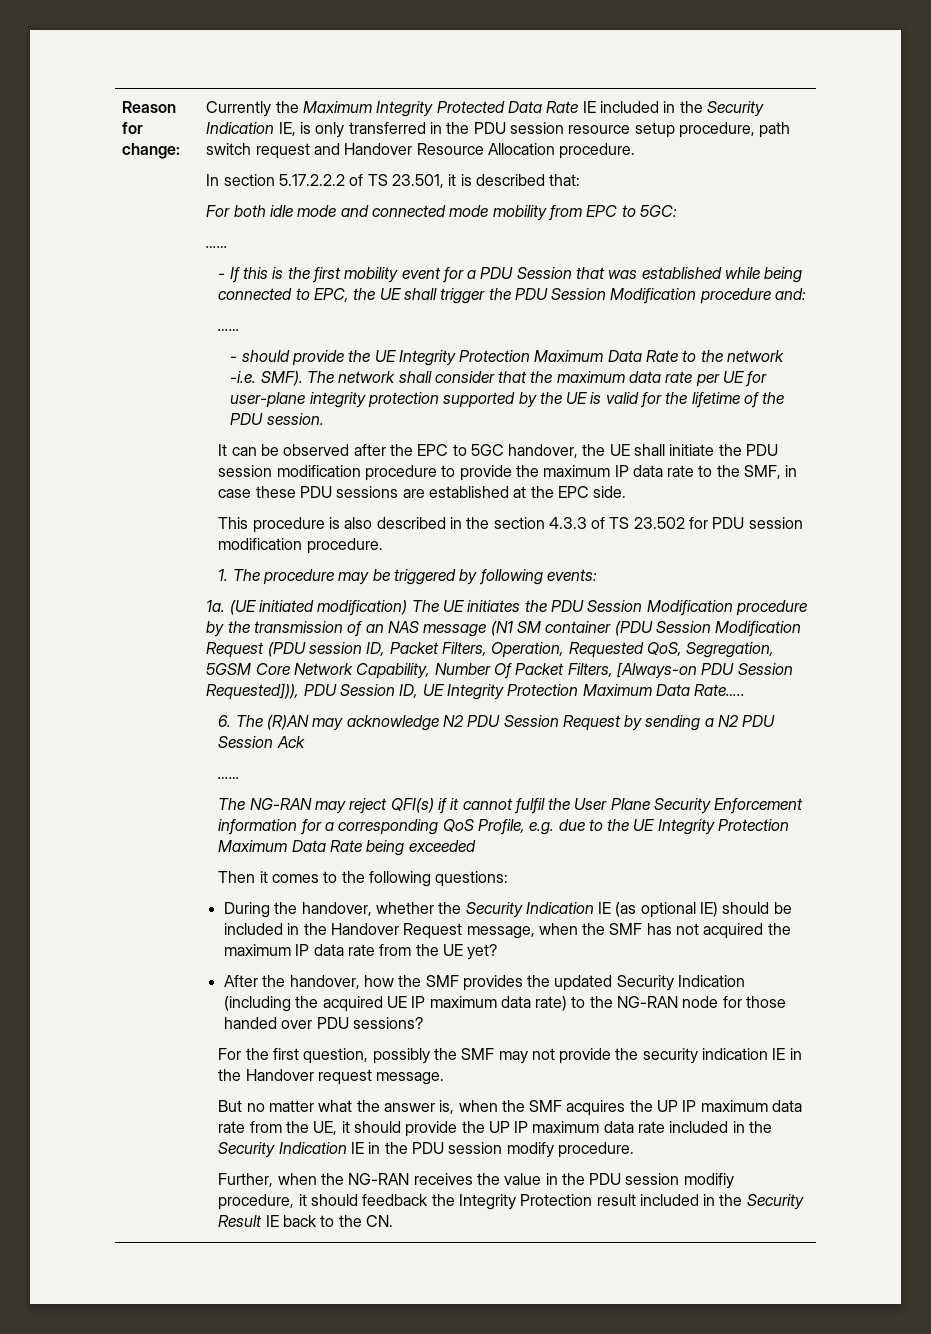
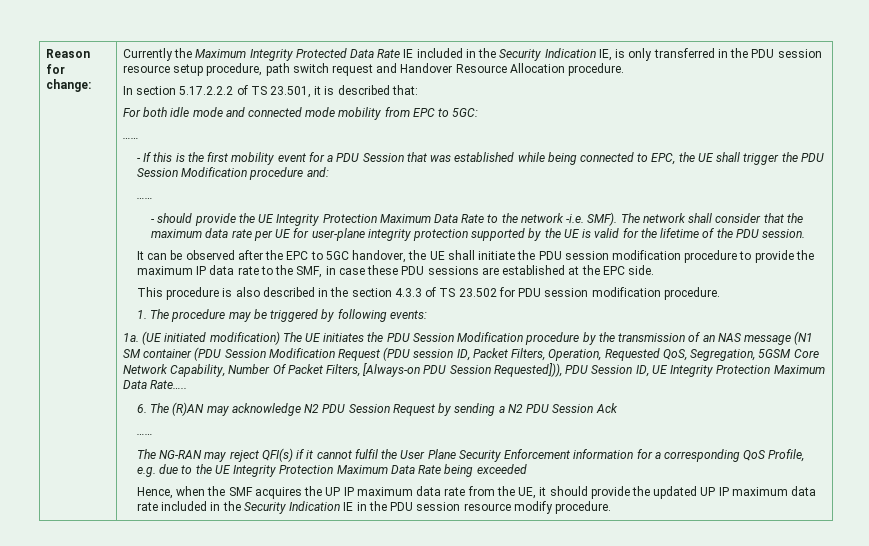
[218,871,509,887] [223,902,792,918] [223,923,791,939] [223,944,498,960] [223,975,746,991] [223,996,787,1012] [223,1017,423,1029] [218,1048,802,1064] [218,1069,445,1085] [218,1100,455,1114] Then it comes to the following questions: // During the handover, whether the Security Indication IE (as optional IE) should be included in the Handover Request message, when the SMF has not acquired the maximum IP data rate from the UE yet? // After the handover, how the SMF provides the updated Security Indication (including the acquired UE IP maximum data rate) to the NG-RAN node for those handed over PDU sessions? // For the first question, possibly the SMF may not provide the security indication IE in the Handover request message. // But no matter what the answer is, -> [136,487,173,499] Hence,
(485, 1127) none -> [653,486,698,499] updated
(503, 1148) none -> [463,503,511,511] resource
[218,1173,734,1189] [218,1194,804,1210] [218,1215,393,1227] // Further, when the NG-RAN receives the value in the PDU session modifiy procedure, it should feedback the Integrity Protection result included in the Security Result IE back to the CN. -> (612, 507) none

